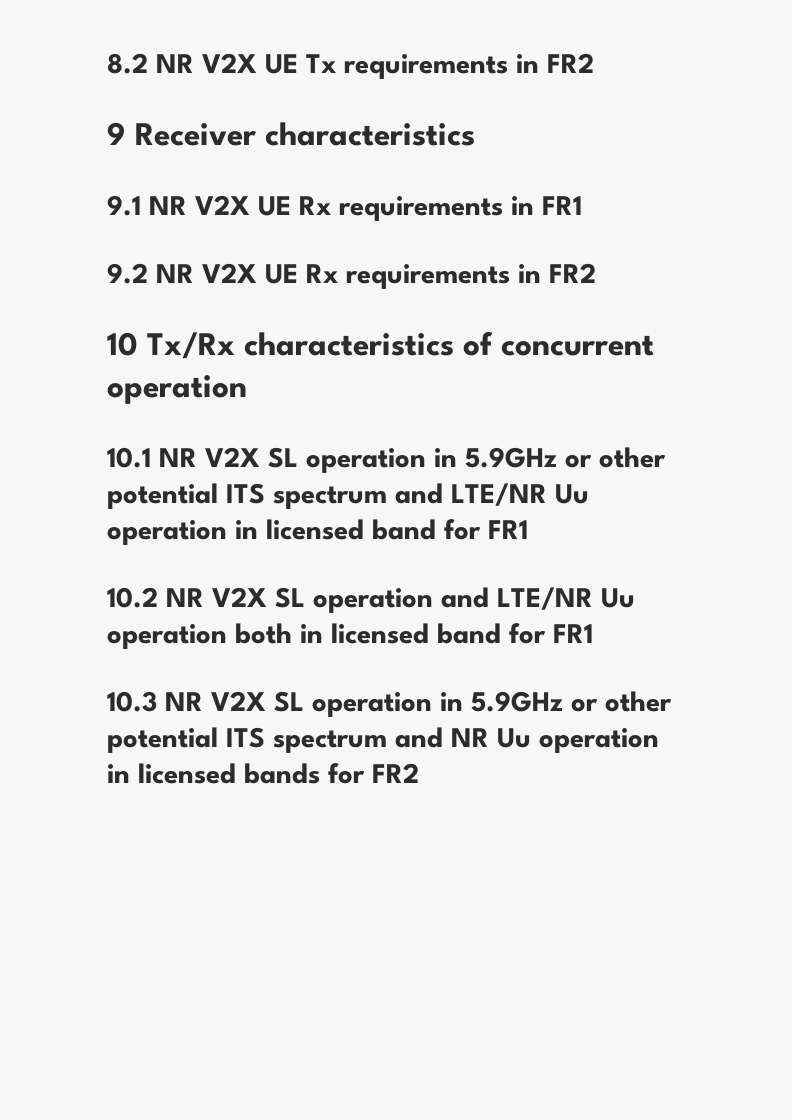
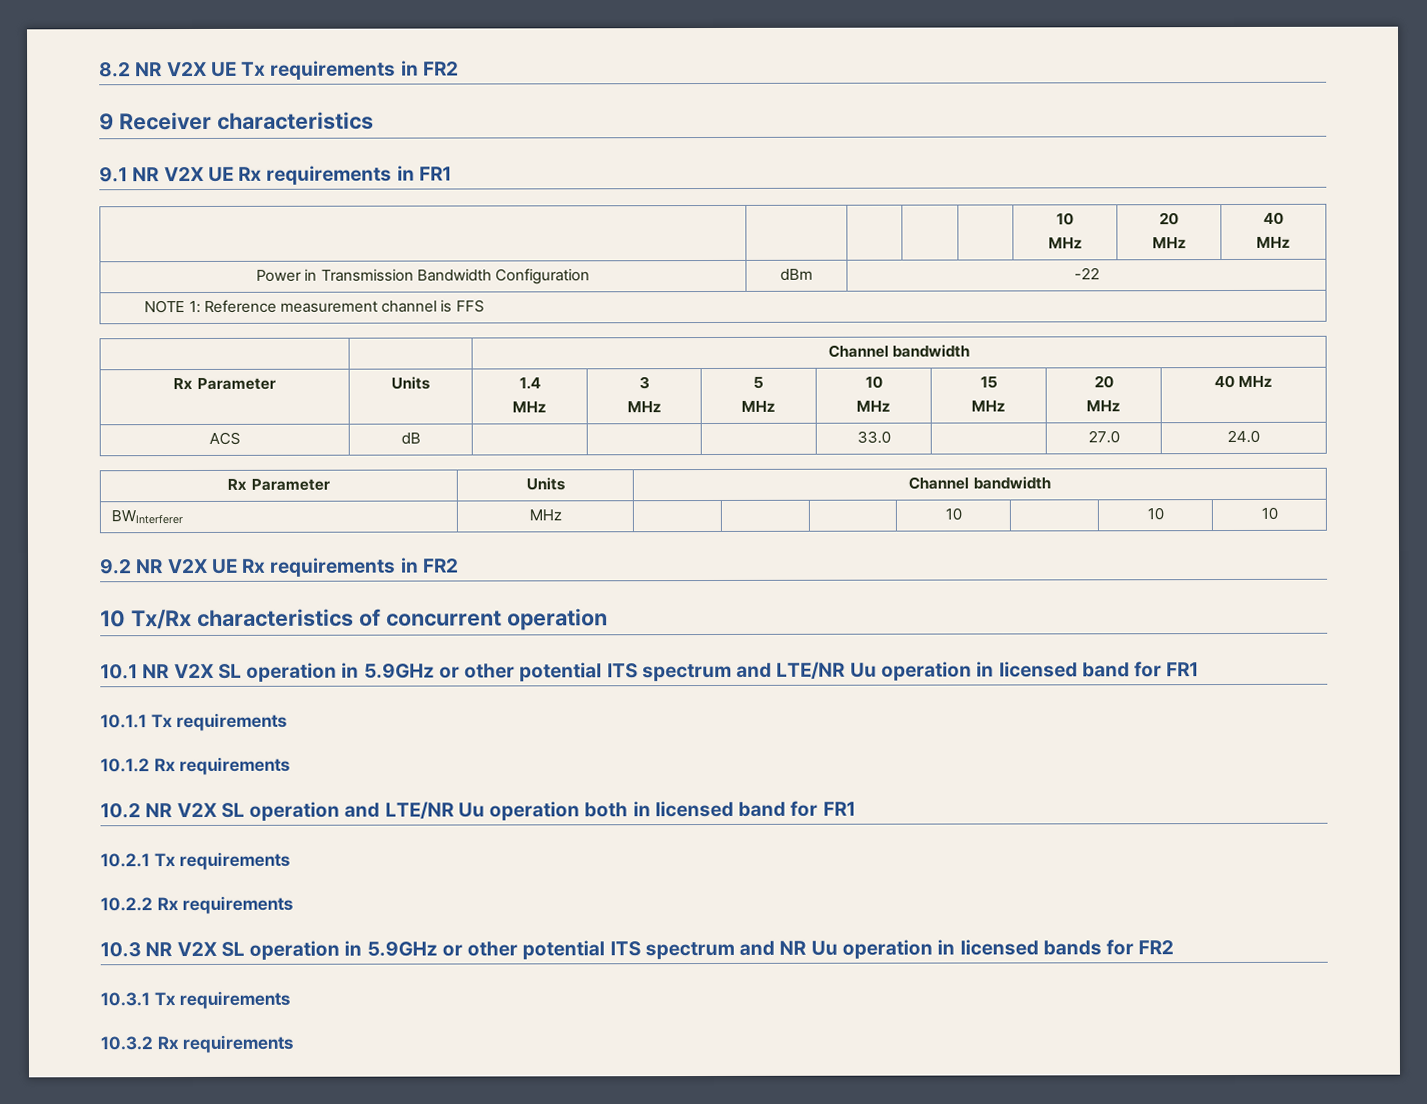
(582, 205) none -> [1056,212,1074,226] [1047,237,1083,249] [1159,212,1179,226] [1151,237,1187,249] [1263,211,1284,225] [1256,236,1291,248] [256,268,590,285] [780,268,813,281] [1073,267,1100,280] [144,299,484,314] [827,344,971,358] [173,377,276,390] [391,376,430,390] [518,377,541,390] [512,401,547,413] [638,376,650,390] [626,401,662,413] [753,376,764,389] [741,400,776,412] [864,375,883,389] [856,400,891,412] [979,376,998,389] [971,400,1006,412] [1093,375,1114,389] [1086,400,1121,412] [1213,374,1274,389] [209,431,240,445] [400,432,421,445] [856,430,891,444] [1087,430,1120,444] [1227,429,1260,444] [227,478,330,491] [525,477,565,491] [908,476,1051,490] [110,510,183,525] [528,509,562,521] [944,507,962,521] [1146,507,1164,521] [1260,506,1278,520] // | | | | | 10 // MHz | 20 // MHz | 40 // MHz // Power in Transmission Bandwidth Configuration | dBm | -22 // NOTE 1: Reference measurement channel is FFS // | | Channel bandwidth // Rx Parameter | Units | 1.4 // MHz | 3 // MHz | 5 // MHz | 10 // MHz | 15 // MHz | 20 // MHz | 40 MHz // ACS | dB | | | | 33.0 | | 27.0 | 24.0 // Rx Parameter | Units | Channel bandwidth // BWInterferer | MHz | | | | 10 | | 10 | 10
(528, 529) none -> [100,712,288,732] [100,756,291,776] // 10.1.1 Tx requirements // 10.1.2 Rx requirements
(593, 633) none -> [100,851,291,871] [100,895,294,915] // 10.2.1 Tx requirements // 10.2.2 Rx requirements
(419, 773) none -> [100,990,291,1010] [100,1034,294,1054] // 10.3.1 Tx requirements // 10.3.2 Rx requirements

